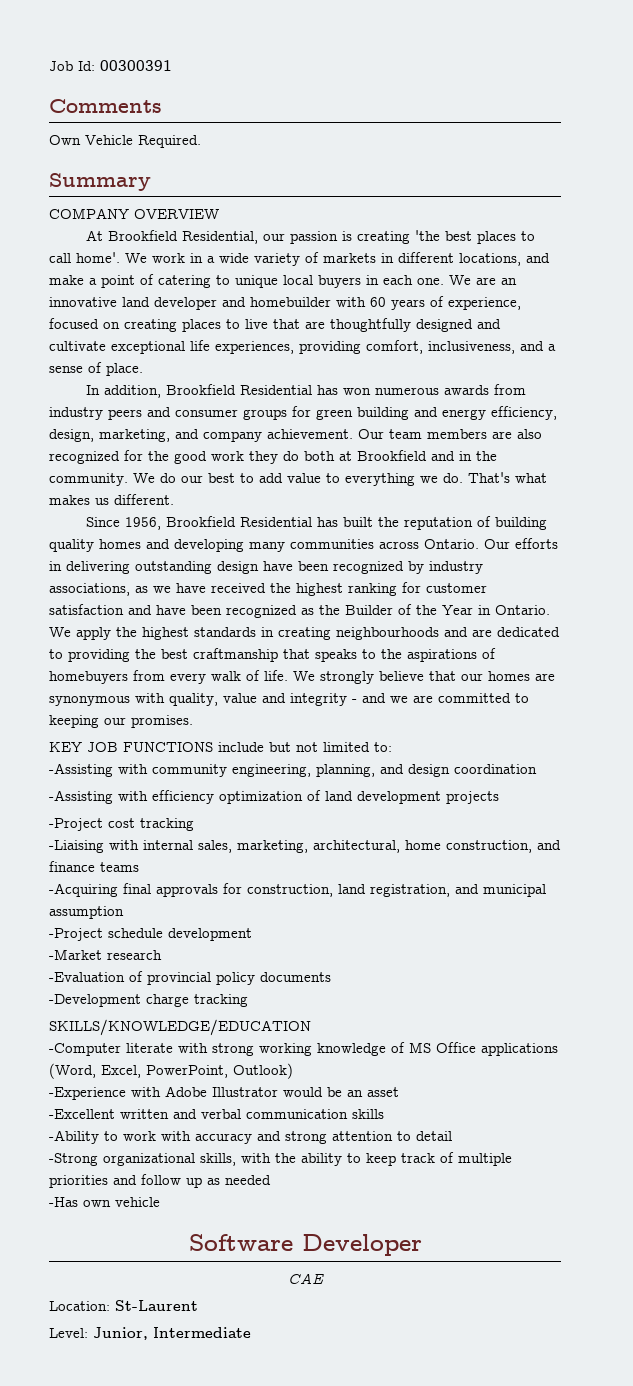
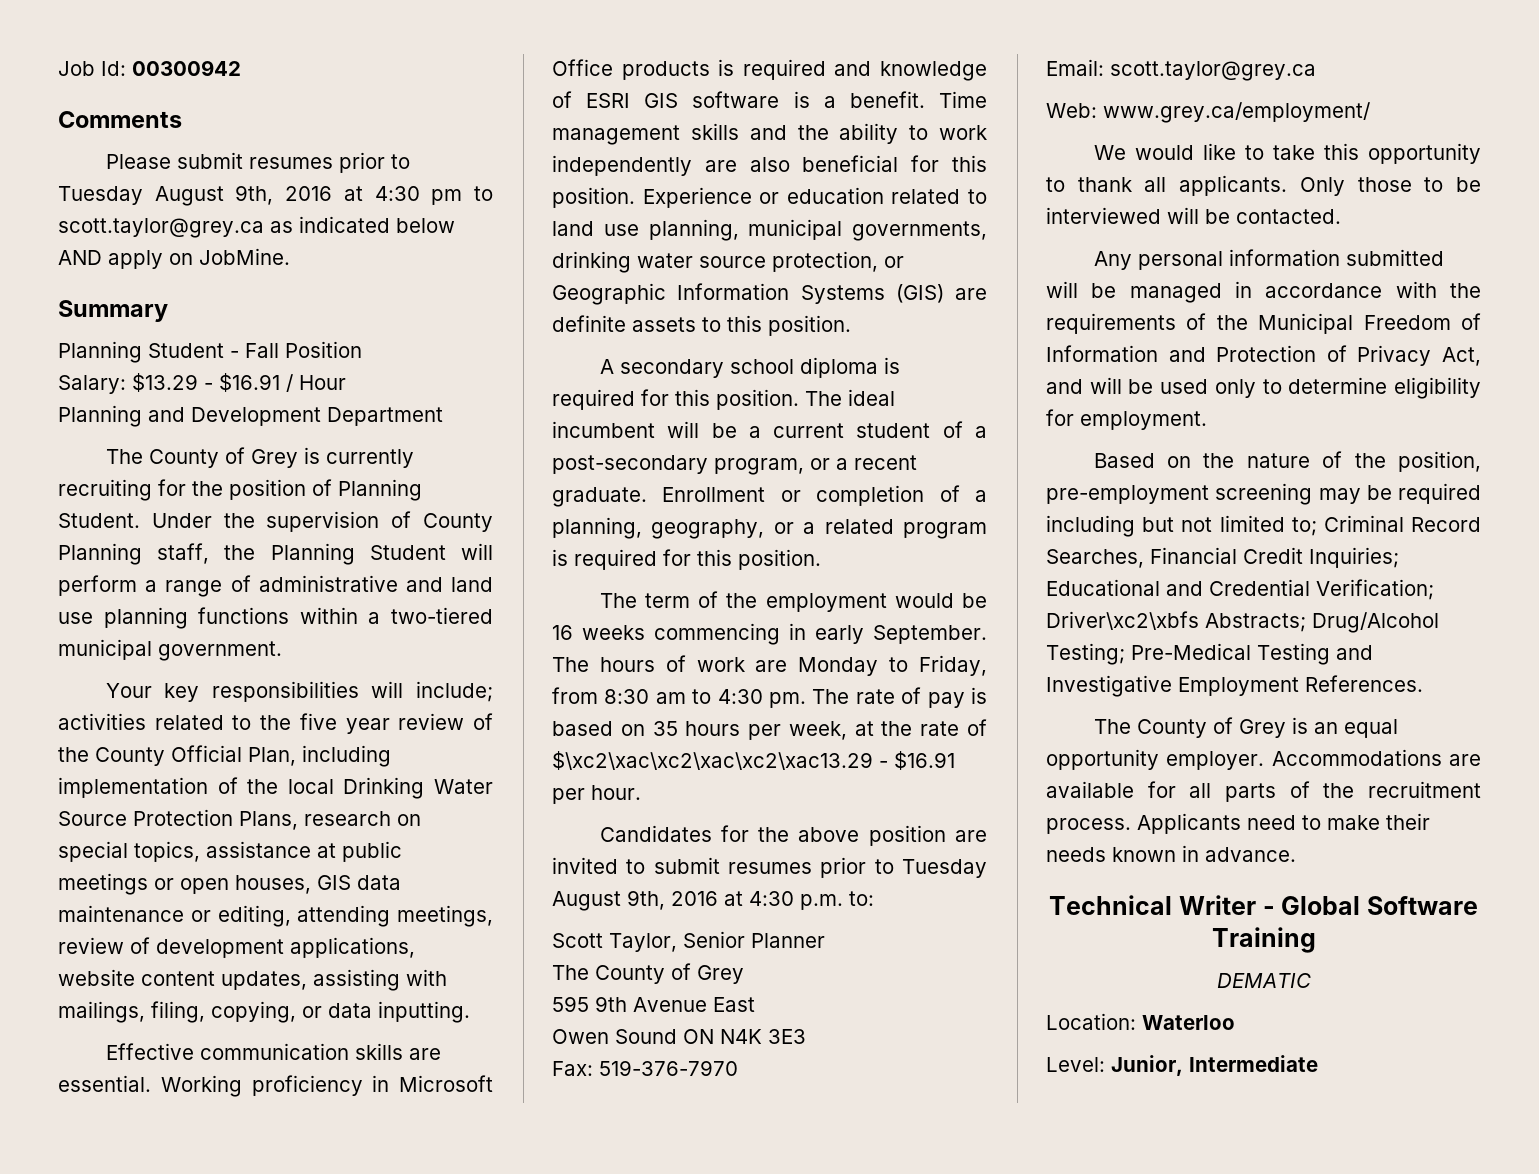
[100,60,172,71] 00300391 -> [132,60,241,76] 00300942
[49,135,201,148] [49,173,151,191] [49,208,219,219] [86,230,536,244] [49,252,550,266] [49,274,517,288] [49,296,521,310] [49,318,501,332] [49,340,556,354] [49,362,143,376] [86,384,527,398] [49,406,557,420] [49,429,542,442] [49,450,497,464] [49,472,547,486] [49,494,174,505] [86,516,548,530] [49,538,558,552] [49,561,483,574] [49,582,487,596] [49,604,550,618] [49,627,560,640] [49,648,496,662] [49,670,555,684] [49,693,529,706] [49,715,193,728] [49,742,392,752] [49,763,537,777] [49,790,499,804] [49,818,194,831] [49,840,561,853] [49,861,139,872] [49,883,546,897] [49,906,124,919] [49,928,252,941] [49,949,162,960] [49,971,331,985] [49,994,248,1007] [49,1019,311,1036] [49,1042,558,1056] [49,1063,293,1079] [49,1086,399,1100] [49,1109,384,1119] [49,1130,452,1144] [49,1152,512,1166] [49,1174,271,1188] [49,1197,160,1207] [188,1234,422,1256] [287,1273,324,1284] Own Vehicle Required. // Summary // COMPANY OVERVIEW // At Brookfield Residential, our passion is creating 'the best places to call home'. We work in a wide variety of markets in different locations, and make a point of catering to unique local buyers in each one. We are an innovative land developer and homebuilder with 60 years of experience, focused on creating places to live that are thoughtfully designed and cultivate exceptional life experiences, providing comfort, inclusiveness, and a sense of place. // In addition, Brookfield Residential has won numerous awards from industry peers and consumer groups for green building and energy efficiency, design, marketing, and company achievement. Our team members are also recognized for the good work they do both at Brookfield and in the community. We do our best to add value to everything we do. That's what makes us different. // Since 1956, Brookfield Residential has built the reputation of building quality homes and developing many communities across Ontario. Our efforts in delivering outstanding design have been recognized by industry associations, as we have received the highest ranking for customer satisfaction and have been recognized as the Builder of the Year in Ontario. We apply the highest standards in creating neighbourhoods and are dedicated to providing the best craftmanship that speaks to the aspirations of homebuyers from every walk of life. We strongly believe that our homes are synonymous with quality, value and integrity - and we are committed to keeping our promises. // KEY JOB FUNCTIONS include but not limited to: // -Assisting with community engineering, planning, and design coordination // -Assisting with efficiency optimization of land development projects // -Project cost tracking // -Liaising with internal sales, marketing, architectural, home construction, and finance teams // -Acquiring final approvals for construction, land registration, and municipal assumption // -Project schedule development // -Market research // -Evaluation of provincial policy documents // -Development charge tracking // SKILLS/KNOWLEDGE/EDUCATION // -Computer literate with strong working knowledge of MS Office applications (Word, Excel, PowerPoint, Outlook) // -Experience with Adobe Illustrator would be an asset // -Excellent written and verbal communication skills // -Ability to work with accuracy and strong attention to detail // -Strong organizational skills, with the ability to keep track of multiple priorities and follow up as needed // -Has own vehicle // Software Developer // CAE -> [105,152,410,173] [58,185,494,206] [58,216,455,238] [58,248,290,269] [58,300,168,322] [58,341,362,363] [58,373,346,394] [58,405,443,427] [105,447,414,468] [58,479,422,501] [58,511,494,532] [58,543,493,565] [58,575,493,597] [58,607,493,629] [58,639,282,661] [105,681,493,702] [58,713,494,734] [58,745,391,767] [58,777,493,799] [58,809,421,830] [58,841,402,862] [58,873,401,895] [58,905,493,927] [58,937,415,958] [58,969,447,991] [58,1001,470,1023] [105,1043,441,1060] [58,1075,493,1097] [552,59,987,81] [552,91,987,108] [552,123,987,145] [552,155,987,176] [552,187,987,208] [552,219,987,241] [552,251,904,273] [552,283,987,305] [552,315,851,336] [599,357,900,378] [552,389,895,410] [552,421,987,438] [552,455,917,475] [552,485,987,507] [552,517,987,539] [552,549,821,570] [599,591,987,612] [552,623,987,645] [552,655,987,676] [552,687,987,708] [552,719,987,740] [552,751,955,770] [552,785,641,804] [599,825,987,846] [552,857,987,878] [552,890,874,911] [552,931,825,952] [552,963,744,984] [552,996,755,1012] [552,1029,806,1044] [552,1060,738,1076] [1046,59,1316,81] [1046,102,1370,123] [1093,143,1481,164] [1046,175,1481,196] [1046,207,1341,224] [1093,249,1444,270] [1046,281,1481,303] [1046,313,1481,334] [1046,345,1481,366] [1046,377,1481,399] [1046,409,1207,430] [1093,451,1481,472] [1046,483,1481,505] [1046,515,1481,537] [1046,547,1399,568] [1046,579,1434,600] [1046,611,1439,633] [1046,643,1373,665] [1046,675,1423,697] [1093,717,1398,738] [1046,749,1481,770] [1046,781,1481,802] [1046,813,1430,834] [1046,845,1296,862] [1049,895,1478,915] [1211,927,1316,953] [1216,973,1311,988] Please submit resumes prior to Tuesday August 9th, 2016 at 4:30 pm to scott.taylor@grey.ca as indicated below AND apply on JobMine. // Summary // Planning Student - Fall Position // Salary: $13.29 - $16.91 / Hour // Planning and Development Department // The County of Grey is currently recruiting for the position of Planning Student. Under the supervision of County Planning staff, the Planning Student will perform a range of administrative and land use planning functions within a two-tiered municipal government. // Your key responsibilities will include; activities related to the five year review of the County Official Plan, including implementation of the local Drinking Water Source Protection Plans, research on special topics, assistance at public meetings or open houses, GIS data maintenance or editing, attending meetings, review of development applications, website content updates, assisting with mailings, filing, copying, or data inputting. // Effective communication skills are essential. Working proficiency in Microsoft Office products is required and knowledge of ESRI GIS software is a benefit. Time management skills and the ability to work independently are also beneficial for this position. Experience or education related to land use planning, municipal governments, drinking water source protection, or Geographic Information Systems (GIS) are definite assets to this position. // A secondary school diploma is required for this position. The ideal incumbent will be a current student of a post-secondary program, or a recent graduate. Enrollment or completion of a planning, geography, or a related program is required for this position. // The term of the employment would be 16 weeks commencing in early September. The hours of work are Monday to Friday, from 8:30 am to 4:30 pm. The rate of pay is based on 35 hours per week, at the rate of $\xc2\xac\xc2\xac\xc2\xac13.29 - $16.91 per hour. // Candidates for the above position are invited to submit resumes prior to Tuesday August 9th, 2016 at 4:30 p.m. to: // Scott Taylor, Senior Planner // The County of Grey // 595 9th Avenue East // Owen Sound ON N4K 3E3 // Fax: 519-376-7970 // Email: scott.taylor@grey.ca // Web: www.grey.ca/employment/ // We would like to take this opportunity to thank all applicants. Only those to be interviewed will be contacted. // Any personal information submitted will be managed in accordance with the requirements of the Municipal Freedom of Information and Protection of Privacy Act, and will be used only to determine eligibility for employment. // Based on the nature of the position, pre-employment screening may be required including but not limited to; Criminal Record Searches, Financial Credit Inquiries; Educational and Credential Verification; Driver\xc2\xbfs Abstracts; Drug/Alcohol Testing; Pre-Medical Testing and Investigative Employment References. // The County of Grey is an equal opportunity employer. Accommodations are available for all parts of the recruitment process. Applicants need to make their needs known in advance. // Technical Writer - Global Software Training // DEMATIC
[115,1300,198,1311] St-Laurent -> [1142,1015,1235,1030] Waterloo

